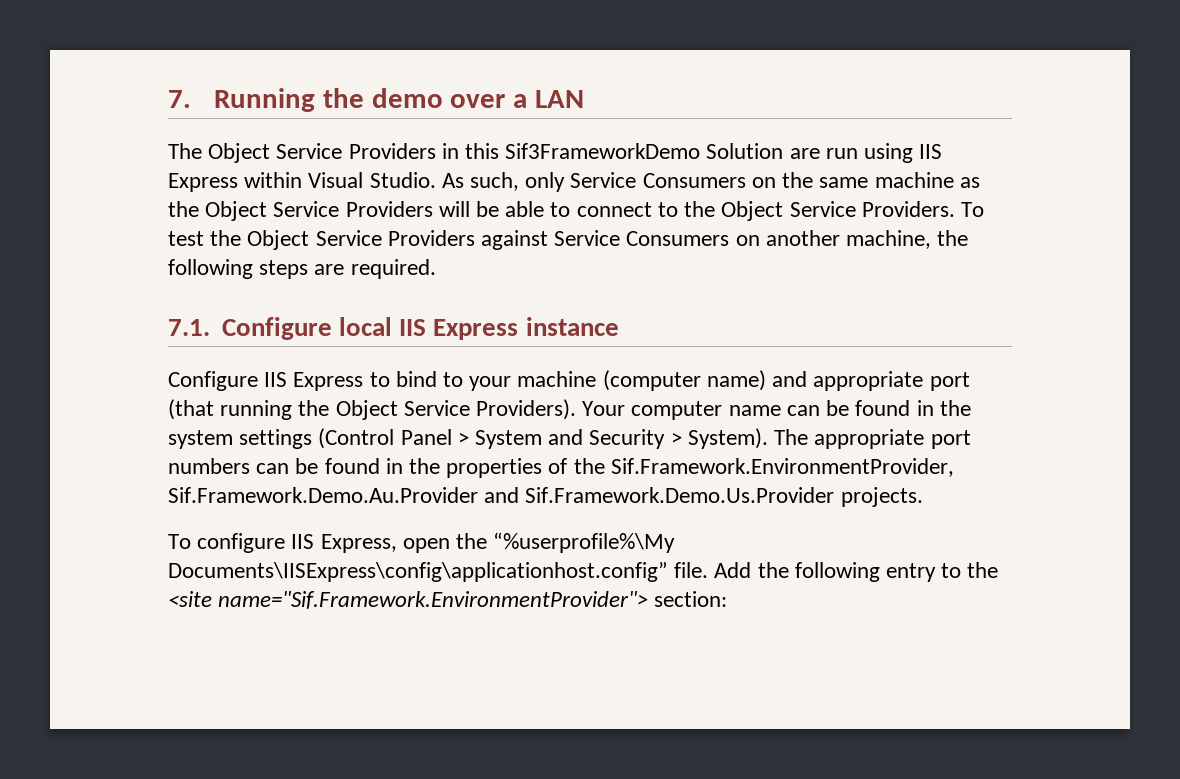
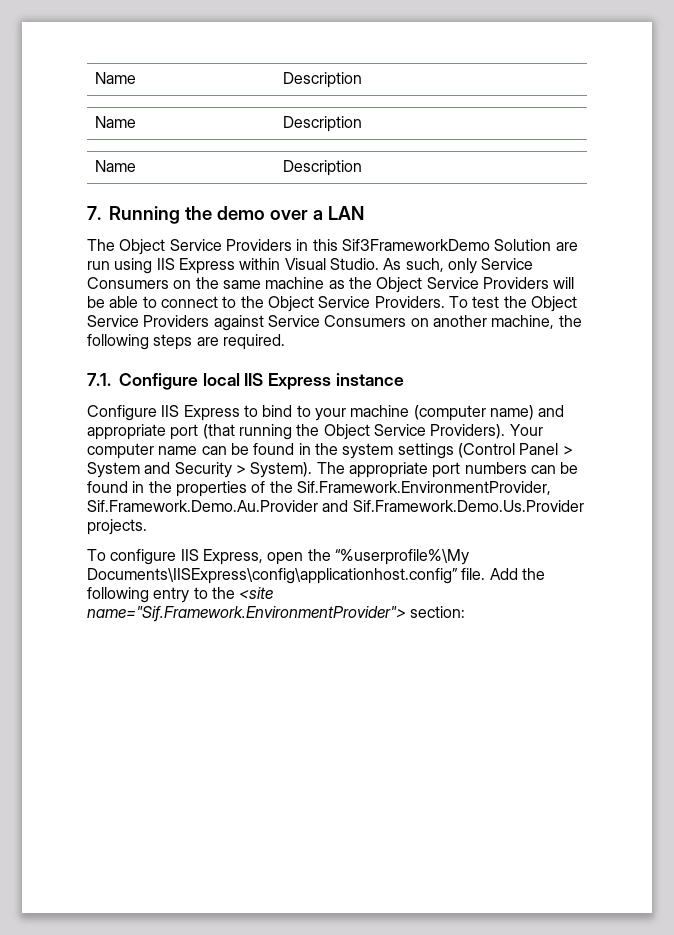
(168, 99) none -> [95,72,137,84] [283,72,363,88] [95,116,137,128] [283,116,363,132] [95,160,137,172] [283,160,363,176] Name | Description // Name | Description // Name | Description //

